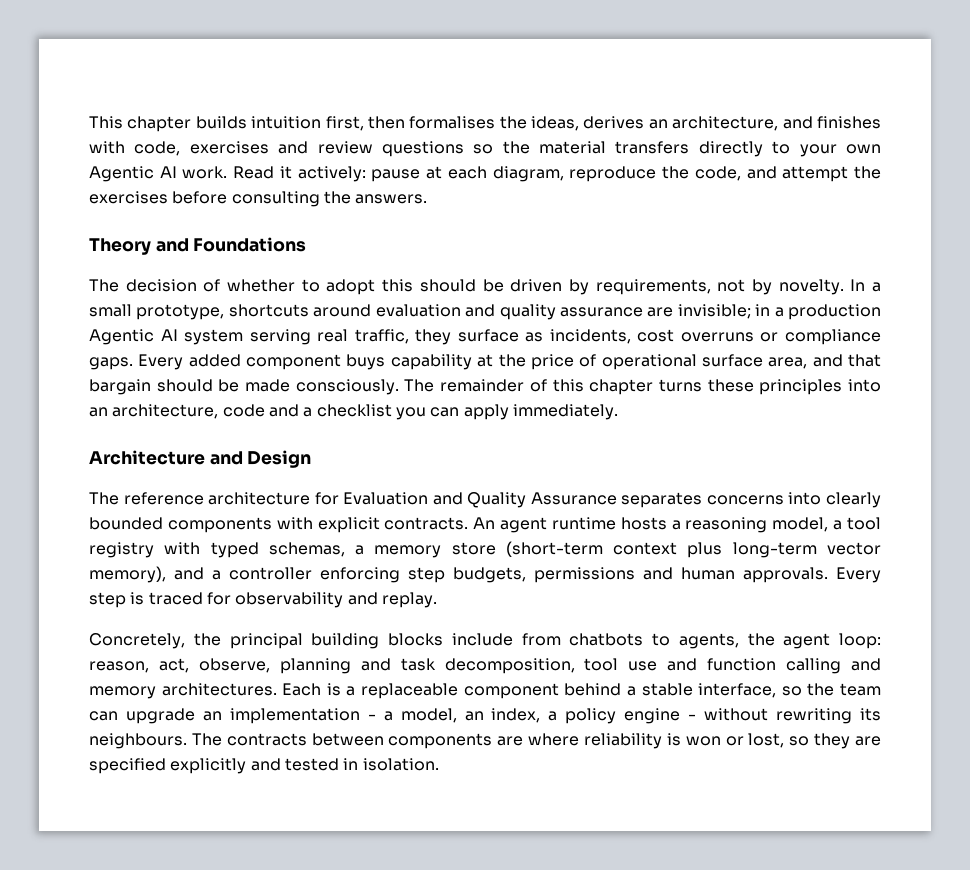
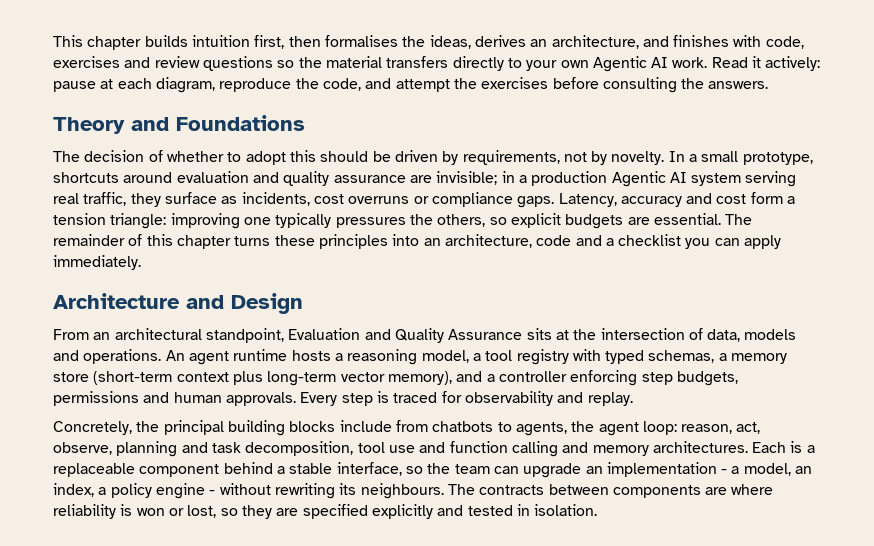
[138,354,881,370] [89,379,399,395] Every added component buys capability at the price of operational surface area, and that bargain should be made consciously. -> [558,192,796,207] [53,213,721,229] Latency, accuracy and cost form a tension triangle: improving one typically pressures the others, so explicit budgets are essential.
[89,492,881,508] [89,517,469,533] The reference architecture for Evaluation and Quality Assurance separates concerns into clearly bounded components with explicit contracts. -> [53,328,797,343] [53,349,162,364] From an architectural standpoint, Evaluation and Quality Assurance sits at the intersection of data, models and operations.

